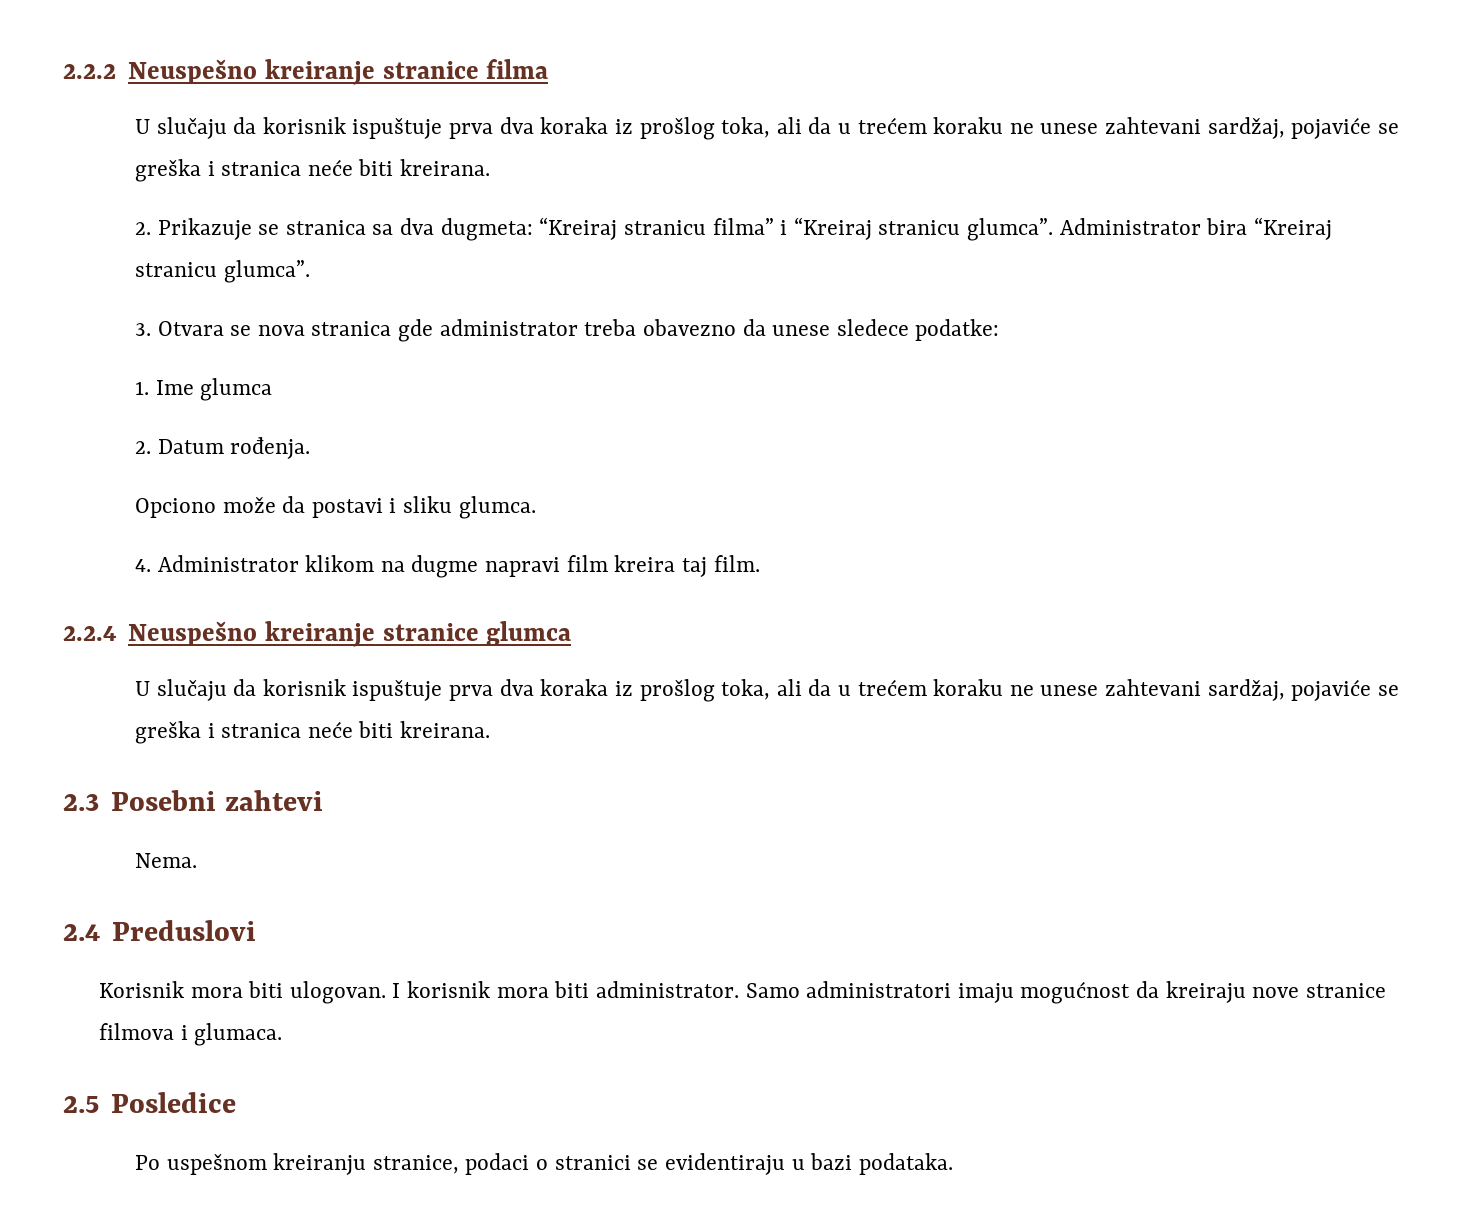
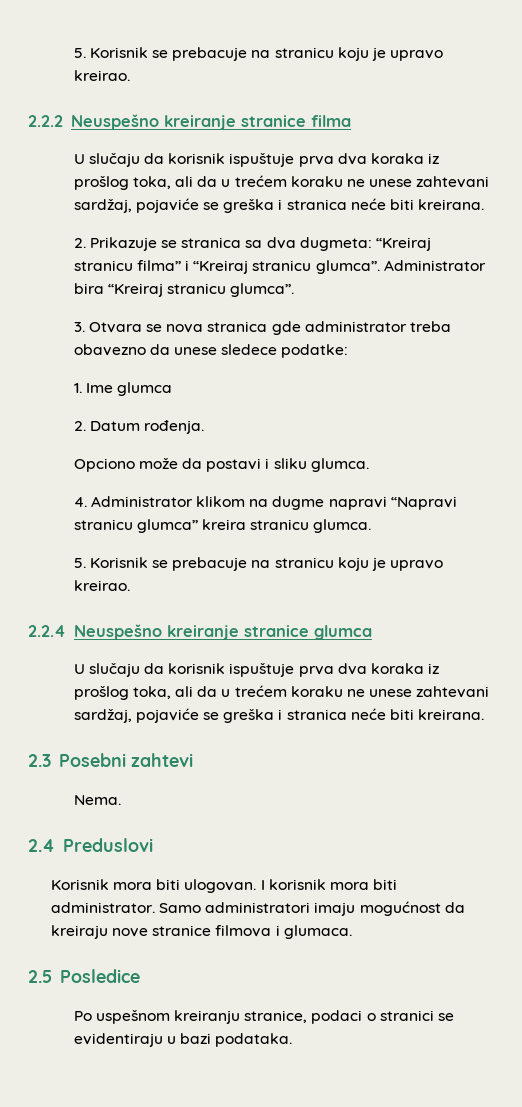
(63, 71) none -> [73,47,444,61] [73,70,130,81] 5. Korisnik se prebacuje na stranicu koju je upravo kreirao. //
[566,555,760,577] film kreira taj film. -> [390,496,457,510] [73,519,372,533] [73,557,444,571] [73,580,130,591] “Napravi stranicu glumca” kreira stranicu glumca. // 5. Korisnik se prebacuje na stranicu koju je upravo kreirao.

